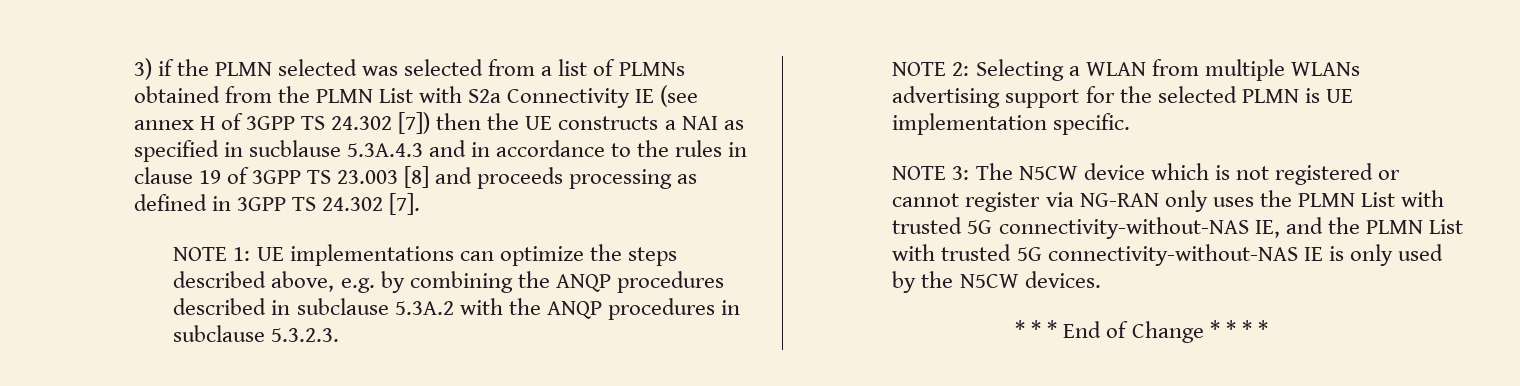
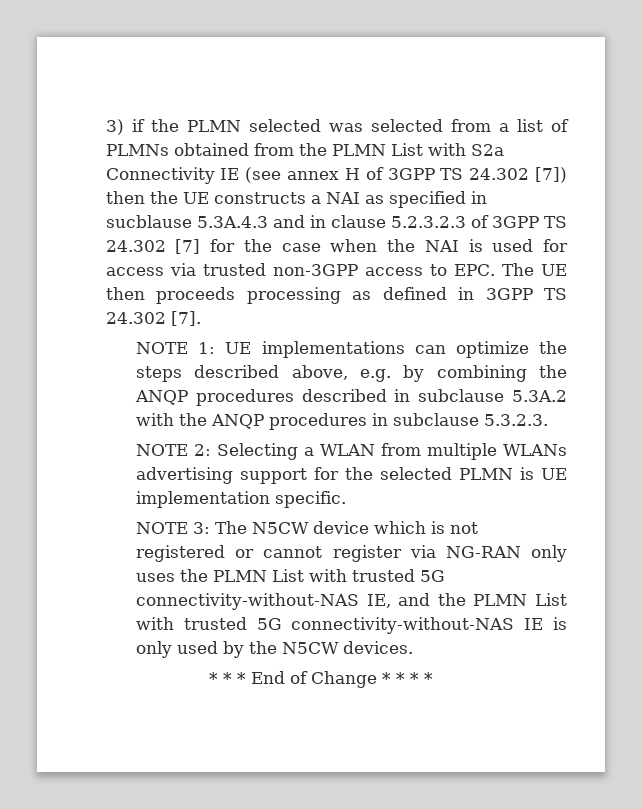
[496,140,748,157] [133,166,473,188] accordance to the rules in clause 19 of 3GPP TS 23.003 [8] and -> [330,215,567,228] [105,239,568,254] [105,263,567,276] [105,287,145,300] clause 5.2.3.2.3 of 3GPP TS 24.302 [7] for the case when the NAI is used for access via trusted non-3GPP access to EPC. The UE then

